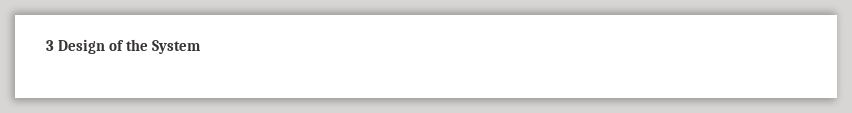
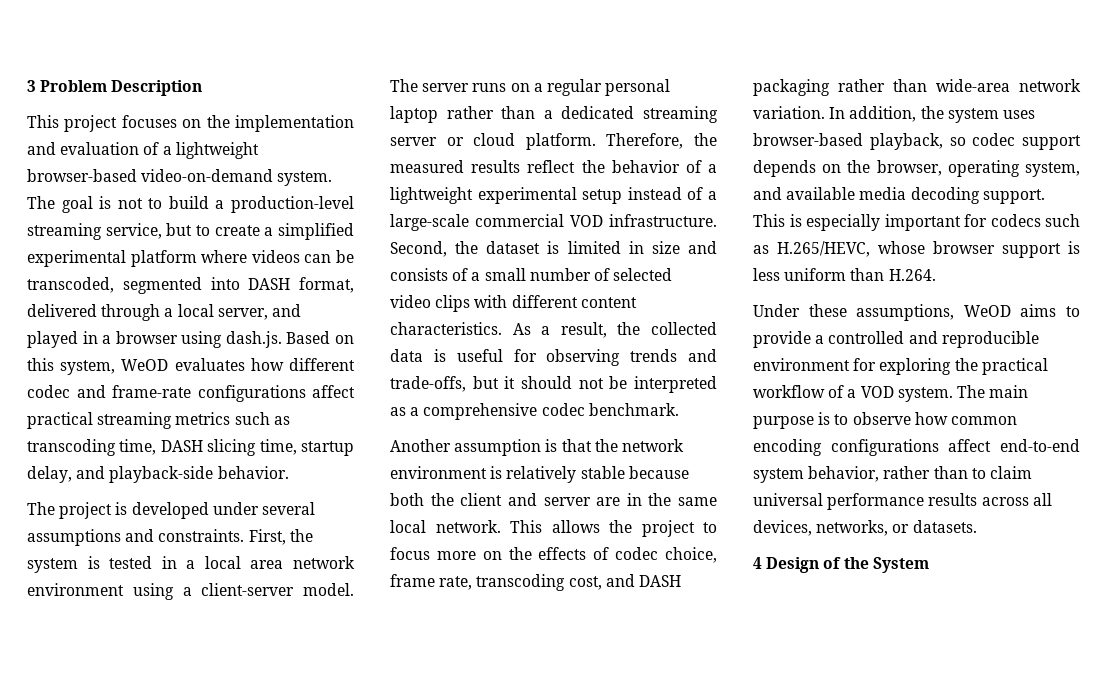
(54, 45) none -> [40,80,203,96] [27,115,354,132] [27,142,259,159] [27,169,333,186] [27,196,354,213] [27,223,354,240] [27,250,354,267] [27,277,354,294] [27,304,301,321] [27,331,354,348] [27,358,355,375] [27,385,355,402] [27,412,290,429] [27,439,354,456] [27,466,289,483] [27,502,315,519] [27,529,313,546] [27,556,355,573] [27,583,354,600] [390,79,671,96] [390,106,718,123] [390,133,717,150] [390,160,717,173] [390,187,717,204] [390,214,717,231] [390,241,717,257] [390,268,673,281] [390,295,637,312] [390,322,717,338] [390,349,717,366] [390,376,717,393] [390,403,679,420] [390,439,684,456] [390,466,689,483] [390,493,717,506] [390,520,717,537] [390,547,717,563] [390,574,681,591] [753,79,1081,96] [753,106,1035,123] [753,133,1081,150] [753,160,1080,177] [753,187,1045,204] [753,214,1080,231] [753,241,1080,258] [753,268,936,281] [753,304,1080,321] [753,331,1039,348] [753,358,1048,375] [753,385,1029,402] [753,412,1017,429] [753,439,1080,456] [753,466,1032,483] [753,493,1052,510] [753,520,977,536] [753,557,762,569] Problem Description // This project focuses on the implementation and evaluation of a lightweight browser-based video-on-demand system. The goal is not to build a production-level streaming service, but to create a simplified experimental platform where videos can be transcoded, segmented into DASH format, delivered through a local server, and played in a browser using dash.js. Based on this system, WeOD evaluates how different codec and frame-rate configurations affect practical streaming metrics such as transcoding time, DASH slicing time, startup delay, and playback-side behavior. // The project is developed under several assumptions and constraints. First, the system is tested in a local area network environment using a client-server model. The server runs on a regular personal laptop rather than a dedicated streaming server or cloud platform. Therefore, the measured results reflect the behavior of a lightweight experimental setup instead of a large-scale commercial VOD infrastructure. Second, the dataset is limited in size and consists of a small number of selected video clips with different content characteristics. As a result, the collected data is useful for observing trends and trade-offs, but it should not be interpreted as a comprehensive codec benchmark. // Another assumption is that the network environment is relatively stable because both the client and server are in the same local network. This allows the project to focus more on the effects of codec choice, frame rate, transcoding cost, and DASH packaging rather than wide-area network variation. In addition, the system uses browser-based playback, so codec support depends on the browser, operating system, and available media decoding support. This is especially important for codecs such as H.265/HEVC, whose browser support is less uniform than H.264. // Under these assumptions, WeOD aims to provide a controlled and reproducible environment for exploring the practical workflow of a VOD system. The main purpose is to observe how common encoding configurations affect end-to-end system behavior, rather than to claim universal performance results across all devices, networks, or datasets. // 4

